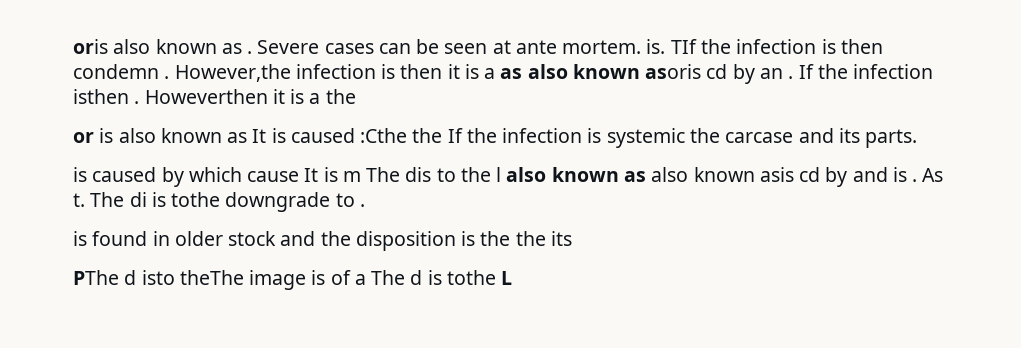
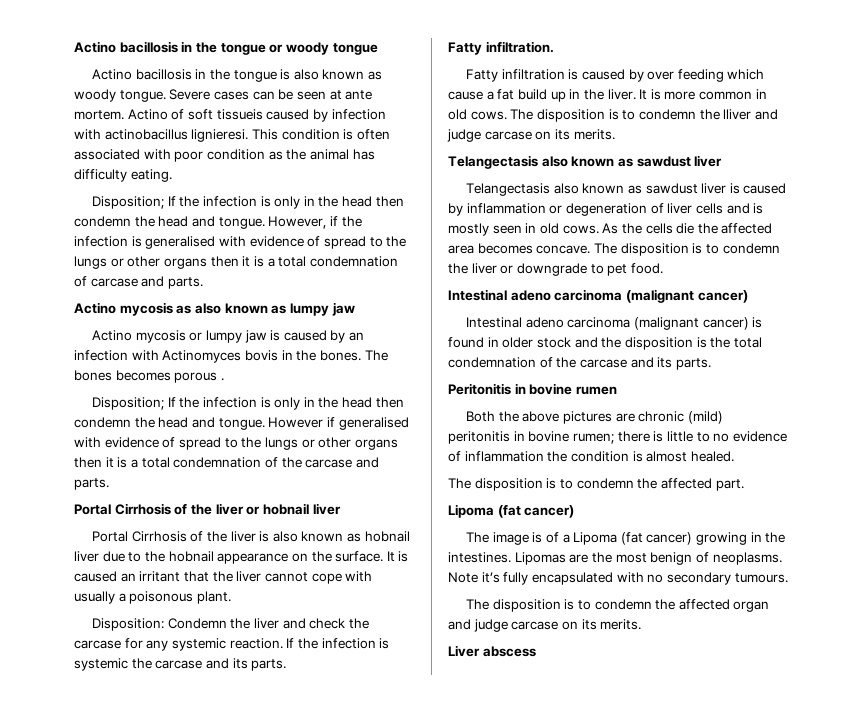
[73,39,253,54] oris also known as . -> [74,41,378,55] [91,69,383,82] [74,89,166,102] Actino bacillosis in the tongue or woody tongue // Actino bacillosis in the tongue is also known as woody tongue.
[646,39,883,54] [73,64,934,84] [73,89,356,104] [73,128,443,143] is. TIf the infection is then condemn . However,the infection is then it is a as also known asoris cd by an . If the infection isthen . Howeverthen it is a the // or is also known as It is caused :Cthe the -> [127,109,386,122] [74,129,390,142] [74,149,375,162] [74,169,172,182] [91,196,404,209] [74,216,362,229] [74,236,407,249] [74,256,398,269] [74,276,203,289] [74,302,355,316] [91,330,365,343] [74,350,388,363] [74,370,224,383] [91,397,404,410] [74,417,409,430] [74,437,398,450] [74,457,379,468] [74,478,109,490] [74,503,341,515] [91,531,410,542] [74,551,409,564] [74,571,373,584] [74,591,231,604] [91,618,369,631] [74,638,283,651] Actino of soft tissueis caused by infection with actinobacillus lignieresi. This condition is often associated with poor condition as the animal has difficulty eating. // Disposition; If the infection is only in the head then condemn the head and tongue. However, if the infection is generalised with evidence of spread to the lungs or other organs then it is a total condemnation of carcase and parts. // Actino mycosis as also known as lumpy jaw // Actino mycosis or lumpy jaw is caused by an infection with Actinomyces bovis in the bones. The bones becomes porous . // Disposition; If the infection is only in the head then condemn the head and tongue. However if generalised with evidence of spread to the lungs or other organs then it is a total condemnation of the carcase and parts. // Portal Cirrhosis of the liver or hobnail liver // Portal Cirrhosis of the liver is also known as hobnail liver due to the hobnail appearance on the surface. It is caused an irritant that the liver cannot cope with usually a poisonous plant. // Disposition: Condemn the liver and check the carcase for any systemic reaction.
[73,167,944,187] [73,192,365,212] is caused by which cause It is m The dis to the l also known as also known asis cd by and is . As t. The di is tothe downgrade to . // -> [448,41,554,55] [465,69,765,82] [448,89,767,102] [448,109,778,122] [447,129,615,142] [448,155,723,169] [465,183,787,196] [448,203,764,216] [448,223,773,236] [448,243,780,256] [448,263,663,276] [448,289,748,303] [465,317,749,330] Fatty infiltration. // Fatty infiltration is caused by over feeding which cause a fat build up in the liver. It is more common in old cows. The disposition is to condemn the lliver and judge carcase on its merits. // Telangectasis also known as sawdust liver // Telangectasis also known as sawdust liver is caused by inflammation or degeneration of liver cells and is mostly seen in old cows. As the cells die the affected area becomes concave. The disposition is to condemn the liver or downgrade to pet food. // Intestinal adeno carcinoma (malignant cancer) // Intestinal adeno carcinoma (malignant cancer)
[515,231,572,246] [73,270,513,290] the its // PThe d isto theThe image is of a The d is tothe L -> [733,337,762,348] [448,357,711,370] [448,383,617,395] [465,411,723,424] [448,431,787,444] [448,451,734,462] [448,478,744,491] [448,504,575,518] [465,532,786,545] [448,552,782,565] [448,572,788,585] [465,599,770,612] [448,619,642,632] [448,645,536,657] total condemnation of the carcase and its parts. // Peritonitis in bovine rumen // Both the above pictures are chronic (mild) peritonitis in bovine rumen; there is little to no evidence of inflammation the condition is almost healed. // The disposition is to condemn the affected part. // Lipoma (fat cancer) // The image is of a Lipoma (fat cancer) growing in the intestines. Lipomas are the most benign of neoplasms. Note it’s fully encapsulated with no secondary tumours. // The disposition is to condemn the affected organ and judge carcase on its merits. // Liver abscess

